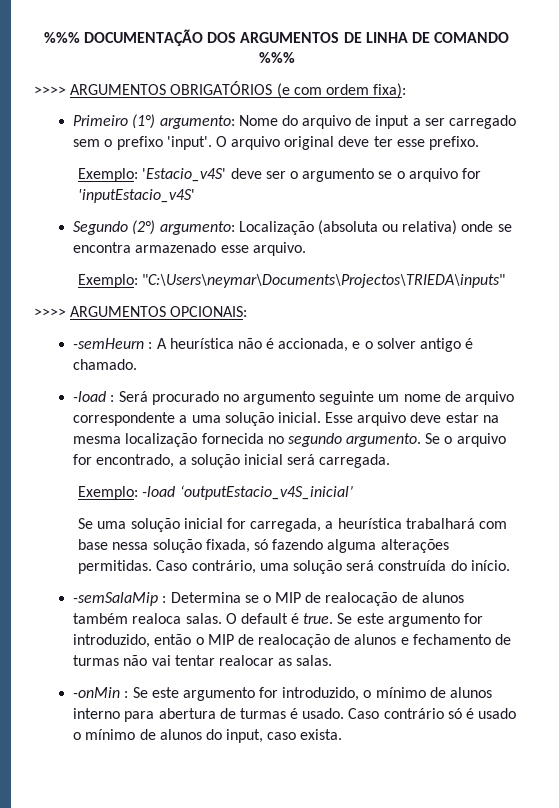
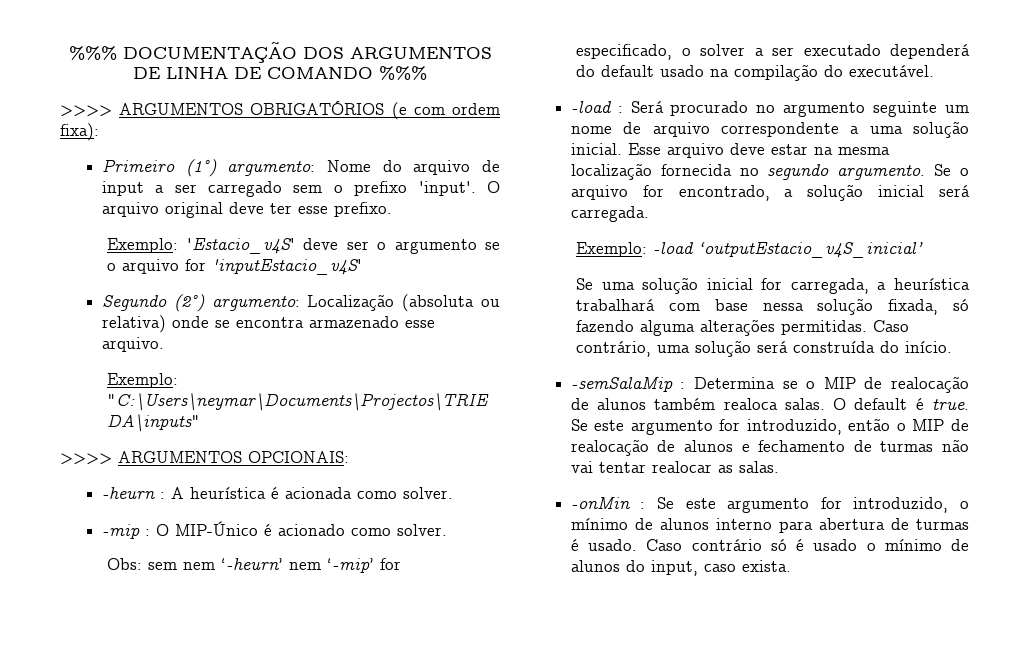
[73,338,145,349] -semHeurn -> [101,487,155,499] -heurn
[237,338,474,352] [73,359,138,370] não é accionada, e o solver antigo é chamado. -> [270,487,453,499] [101,521,447,539] [107,558,402,573] [576,44,970,60] [576,64,935,81] é acionada como solver. // -mip : O MIP-Único é acionado como solver. // Obs: sem nem ‘-heurn’ nem ‘-mip’ for especificado, o solver a ser executado dependerá do default usado na compilação do executável.

